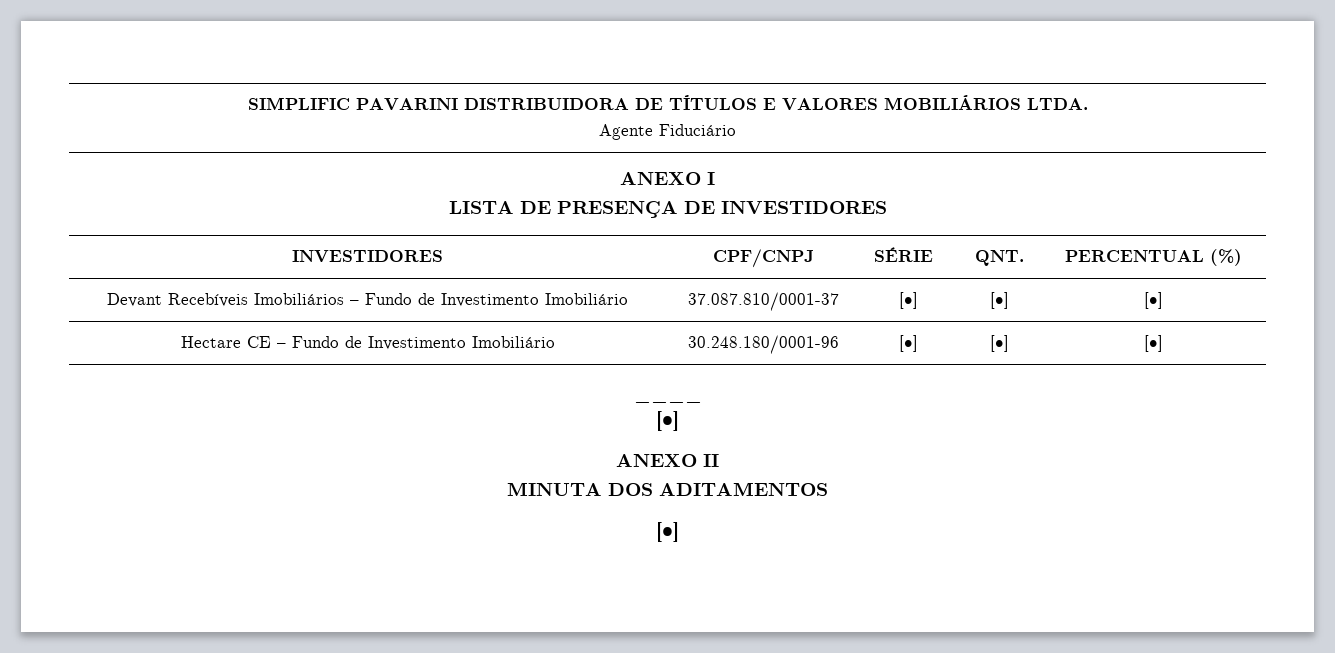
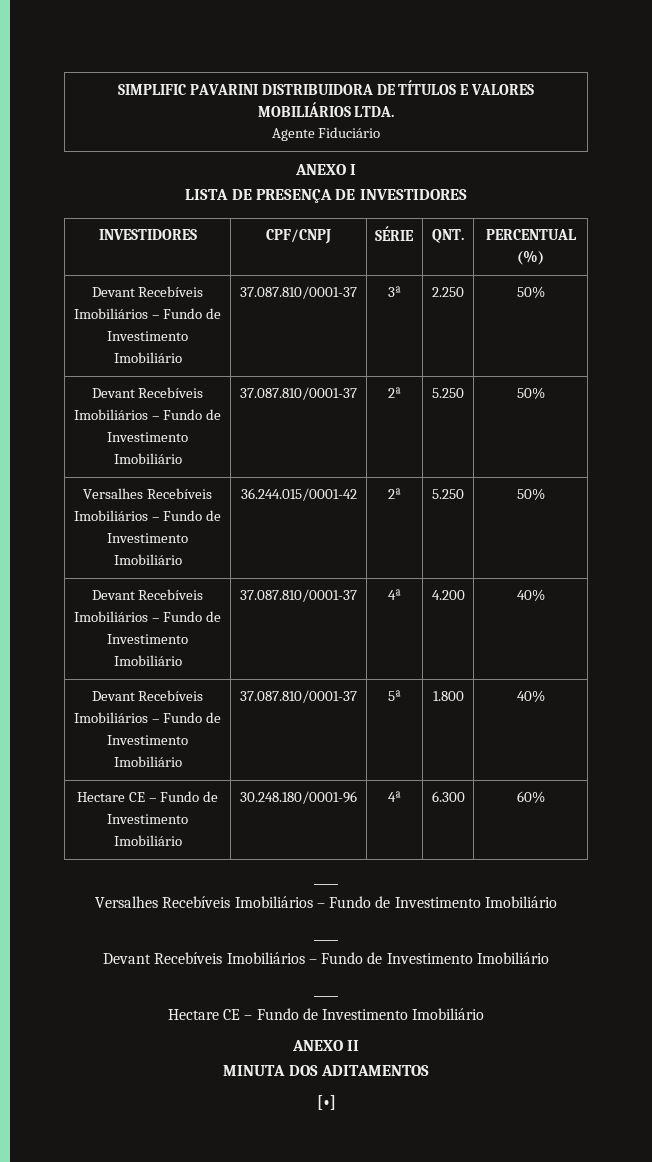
[899,292,918,309] [989,292,1009,309] [1144,292,1163,309] [•] | [•] | [•] -> [388,286,401,297] [432,287,464,297] [516,286,545,298] [91,387,204,398] [73,409,222,420] [107,432,188,442] [113,453,182,464] [240,387,357,400] [388,387,401,398] [432,388,464,398] [516,387,545,399] [83,488,212,499] [73,510,222,521] [107,533,188,543] [113,554,182,565] [240,488,357,501] [388,488,401,499] [432,489,464,499] [516,488,545,500] [91,589,204,600] [73,611,222,622] [107,634,188,644] [113,655,182,666] [240,589,357,602] [388,589,401,600] [431,590,465,600] [516,589,545,601] [91,690,204,701] [73,712,222,723] [107,735,188,745] [113,756,182,767] [240,690,357,703] [388,690,401,701] [432,691,464,701] [516,690,545,702] 3ª | 2.250 | 50% // Devant Recebíveis Imobiliários – Fundo de Investimento Imobiliário | 37.087.810/0001-37 | 2ª | 5.250 | 50% // Versalhes Recebíveis Imobiliários – Fundo de Investimento Imobiliário | 36.244.015/0001-42 | 2ª | 5.250 | 50% // Devant Recebíveis Imobiliários – Fundo de Investimento Imobiliário | 37.087.810/0001-37 | 4ª | 4.200 | 40% // Devant Recebíveis Imobiliários – Fundo de Investimento Imobiliário | 37.087.810/0001-37 | 5ª | 1.800 | 40%
[899,335,918,352] [989,335,1009,352] [1144,335,1163,352] [633,397,702,403] [656,411,679,431] [•] | [•] | [•] // ____ // [•] -> [388,791,401,802] [431,791,465,802] [516,791,545,803] [314,883,338,885] [94,896,558,908] [314,939,338,941] [102,952,550,964] [314,995,338,997] [167,1008,485,1020] 4ª | 6.300 | 60% // ____ // Versalhes Recebíveis Imobiliários – Fundo de Investimento Imobiliário // ____ // Devant Recebíveis Imobiliários – Fundo de Investimento Imobiliário // ____ // Hectare CE – Fundo de Investimento Imobiliário

